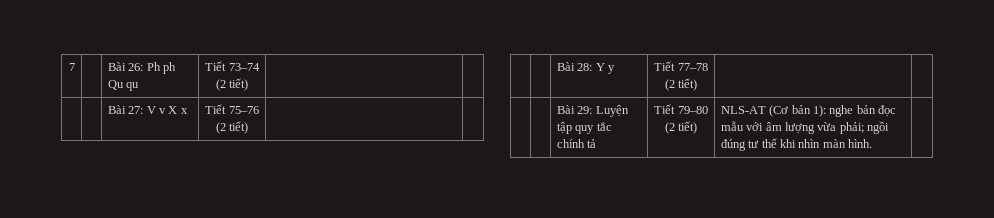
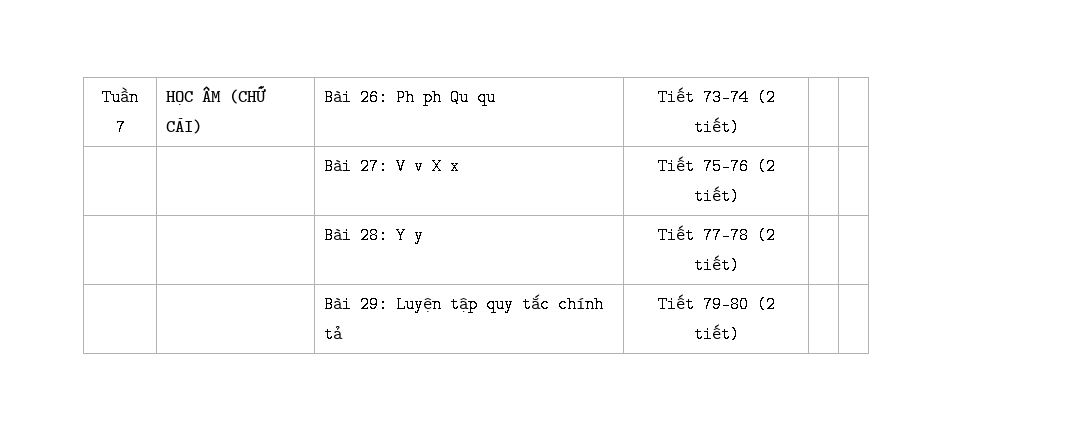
(68, 67) none -> [102,87,139,106] Tuần
(75, 67) none -> [166,85,267,105] [166,118,203,134] HỌC ÂM (CHỮ CÁI)
[720,105,897,117] [720,121,890,134] [720,138,873,151] NLS-AT (Cơ bản 1): nghe bản đọc mẫu với âm lượng vừa phải; ngồi đúng tư thế khi nhìn màn hình. -> (740, 333) none

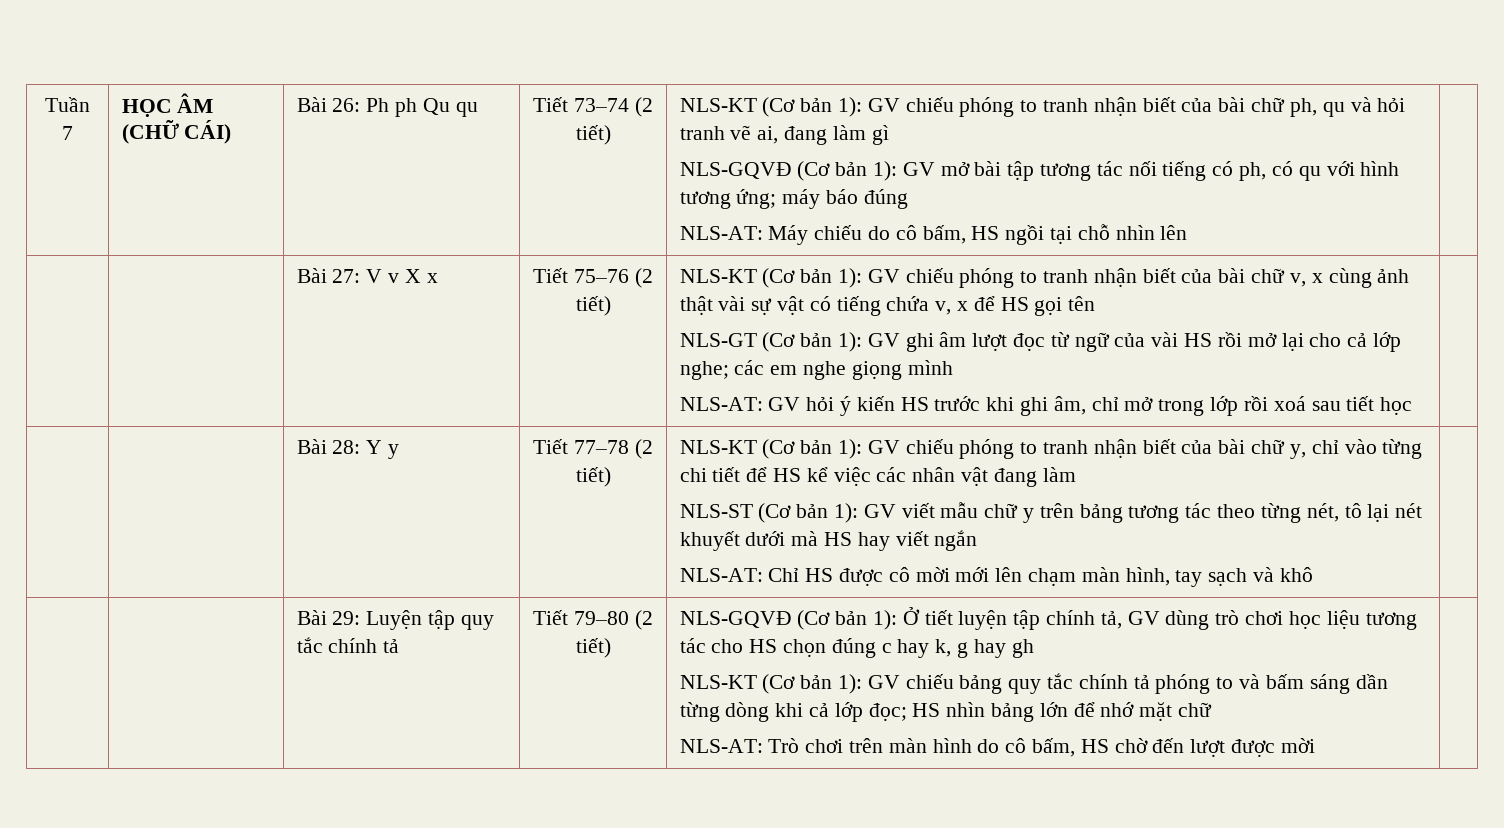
(740, 126) none -> [679,97,1406,117] [679,125,889,145] [679,161,1400,181] [679,189,908,209] [679,224,1188,245] NLS-KT (Cơ bản 1): GV chiếu phóng to tranh nhận biết của bài chữ ph, qu và hỏi tranh vẽ ai, đang làm gì // NLS-GQVĐ (Cơ bản 1): GV mở bài tập tương tác nối tiếng có ph, có qu với hình tương ứng; máy báo đúng // NLS-AT: Máy chiếu do cô bấm, HS ngồi tại chỗ nhìn lên
(740, 195) none -> [679,268,1410,288] [679,296,1096,316] [679,332,1401,352] [679,360,953,380] [679,396,1413,416] NLS-KT (Cơ bản 1): GV chiếu phóng to tranh nhận biết của bài chữ v, x cùng ảnh thật vài sự vật có tiếng chứa v, x để HS gọi tên // NLS-GT (Cơ bản 1): GV ghi âm lượt đọc từ ngữ của vài HS rồi mở lại cho cả lớp nghe; các em nghe giọng mình // NLS-AT: GV hỏi ý kiến HS trước khi ghi âm, chỉ mở trong lớp rồi xoá sau tiết học
(740, 264) none -> [679,439,1423,459] [679,467,1076,487] [679,502,1423,523] [679,530,978,551] [679,567,1313,587] NLS-KT (Cơ bản 1): GV chiếu phóng to tranh nhận biết của bài chữ y, chỉ vào từng chi tiết để HS kể việc các nhân vật đang làm // NLS-ST (Cơ bản 1): GV viết mẫu chữ y trên bảng tương tác theo từng nét, tô lại nét khuyết dưới mà HS hay viết ngắn // NLS-AT: Chỉ HS được cô mời mới lên chạm màn hình, tay sạch và khô
(740, 333) none -> [679,607,1417,630] [679,638,1034,658] [679,673,1388,694] [679,702,1213,722] [679,738,1315,757] NLS-GQVĐ (Cơ bản 1): Ở tiết luyện tập chính tả, GV dùng trò chơi học liệu tương tác cho HS chọn đúng c hay k, g hay gh // NLS-KT (Cơ bản 1): GV chiếu bảng quy tắc chính tả phóng to và bấm sáng dần từng dòng khi cả lớp đọc; HS nhìn bảng lớn để nhớ mặt chữ // NLS-AT: Trò chơi trên màn hình do cô bấm, HS chờ đến lượt được mời

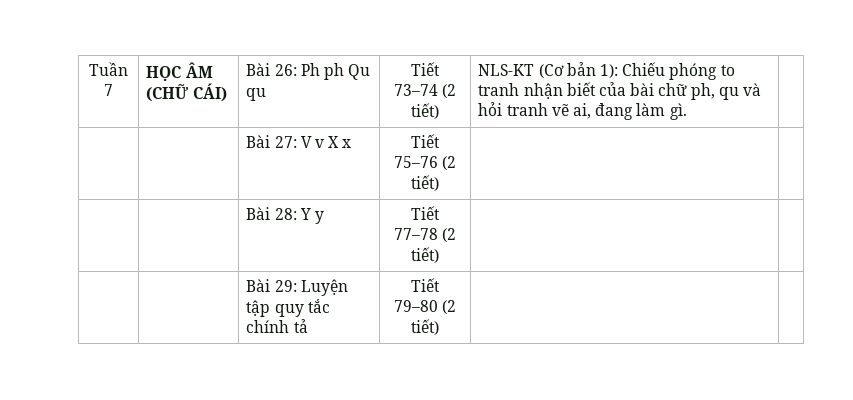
[867,97,954,112] GV chiếu -> [622,62,666,76] Chiếu
[871,125,889,145] [679,161,1400,181] [679,189,908,209] [679,224,1188,245] gì // NLS-GQVĐ (Cơ bản 1): GV mở bài tập tương tác nối tiếng có ph, có qu với hình tương ứng; máy báo đúng // NLS-AT: Máy chiếu do cô bấm, HS ngồi tại chỗ nhìn lên -> [669,103,687,120] gì.
[679,268,1410,288] [679,296,1096,316] [679,332,1401,352] [679,360,953,380] [679,396,1413,416] NLS-KT (Cơ bản 1): GV chiếu phóng to tranh nhận biết của bài chữ v, x cùng ảnh thật vài sự vật có tiếng chứa v, x để HS gọi tên // NLS-GT (Cơ bản 1): GV ghi âm lượt đọc từ ngữ của vài HS rồi mở lại cho cả lớp nghe; các em nghe giọng mình // NLS-AT: GV hỏi ý kiến HS trước khi ghi âm, chỉ mở trong lớp rồi xoá sau tiết học -> (439, 183) none
[679,439,1423,459] [679,467,1076,487] [679,502,1423,523] [679,530,978,551] [679,567,1313,587] NLS-KT (Cơ bản 1): GV chiếu phóng to tranh nhận biết của bài chữ y, chỉ vào từng chi tiết để HS kể việc các nhân vật đang làm // NLS-ST (Cơ bản 1): GV viết mẫu chữ y trên bảng tương tác theo từng nét, tô lại nét khuyết dưới mà HS hay viết ngắn // NLS-AT: Chỉ HS được cô mời mới lên chạm màn hình, tay sạch và khô -> (439, 255) none
[679,607,1417,630] [679,638,1034,658] [679,673,1388,694] [679,702,1213,722] [679,738,1315,757] NLS-GQVĐ (Cơ bản 1): Ở tiết luyện tập chính tả, GV dùng trò chơi học liệu tương tác cho HS chọn đúng c hay k, g hay gh // NLS-KT (Cơ bản 1): GV chiếu bảng quy tắc chính tả phóng to và bấm sáng dần từng dòng khi cả lớp đọc; HS nhìn bảng lớn để nhớ mặt chữ // NLS-AT: Trò chơi trên màn hình do cô bấm, HS chờ đến lượt được mời -> (439, 327) none

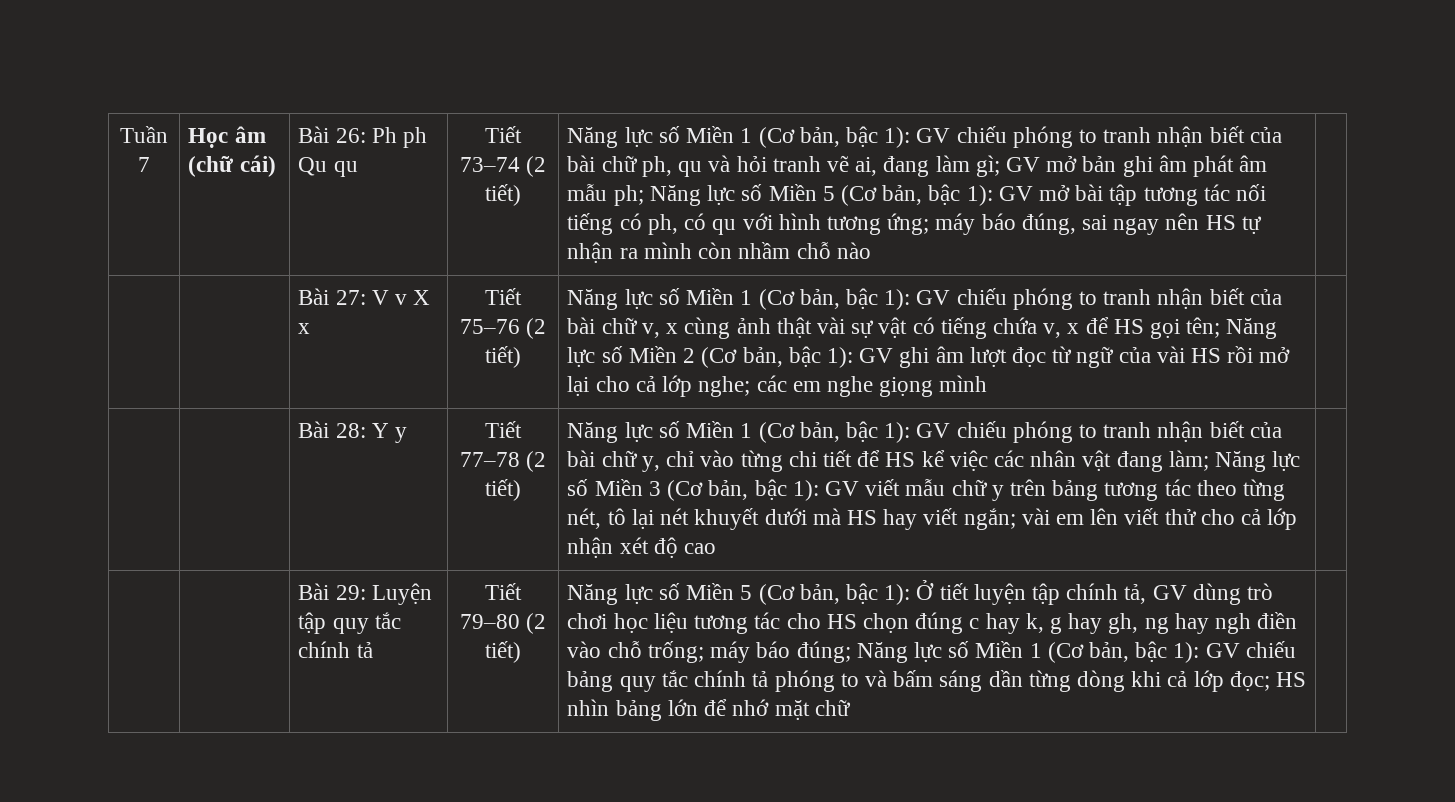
[146,62,213,81] [146,83,227,102] HỌC ÂM (CHỮ CÁI) -> [188,126,266,148] [188,155,276,177] Học âm (chữ cái)
[478,62,666,78] NLS-KT (Cơ bản 1): Chiếu -> [567,126,1007,148] Năng lực số Miền 1 (Cơ bản, bậc 1): GV chiếu
[669,103,687,120] gì. -> [975,155,1268,177] [567,184,1267,206] [567,213,1262,235] [567,242,871,263] gì; GV mở bản ghi âm phát âm mẫu ph; Năng lực số Miền 5 (Cơ bản, bậc 1): GV mở bài tập tương tác nối tiếng có ph, có qu với hình tương ứng; máy báo đúng, sai ngay nên HS tự nhận ra mình còn nhầm chỗ nào
(439, 183) none -> [567,288,1282,310] [567,317,1278,339] [567,346,1291,368] [567,375,988,397] Năng lực số Miền 1 (Cơ bản, bậc 1): GV chiếu phóng to tranh nhận biết của bài chữ v, x cùng ảnh thật vài sự vật có tiếng chứa v, x để HS gọi tên; Năng lực số Miền 2 (Cơ bản, bậc 1): GV ghi âm lượt đọc từ ngữ của vài HS rồi mở lại cho cả lớp nghe; các em nghe giọng mình
(439, 255) none -> [567,421,1282,443] [567,450,1301,472] [567,479,1286,501] [567,508,1298,530] [567,537,717,558] Năng lực số Miền 1 (Cơ bản, bậc 1): GV chiếu phóng to tranh nhận biết của bài chữ y, chỉ vào từng chi tiết để HS kể việc các nhân vật đang làm; Năng lực số Miền 3 (Cơ bản, bậc 1): GV viết mẫu chữ y trên bảng tương tác theo từng nét, tô lại nét khuyết dưới mà HS hay viết ngắn; vài em lên viết thử cho cả lớp nhận xét độ cao
(439, 327) none -> [567,580,1274,605] [567,612,1298,634] [567,641,1296,663] [567,670,1307,692] [567,699,851,721] Năng lực số Miền 5 (Cơ bản, bậc 1): Ở tiết luyện tập chính tả, GV dùng trò chơi học liệu tương tác cho HS chọn đúng c hay k, g hay gh, ng hay ngh điền vào chỗ trống; máy báo đúng; Năng lực số Miền 1 (Cơ bản, bậc 1): GV chiếu bảng quy tắc chính tả phóng to và bấm sáng dần từng dòng khi cả lớp đọc; HS nhìn bảng lớn để nhớ mặt chữ

